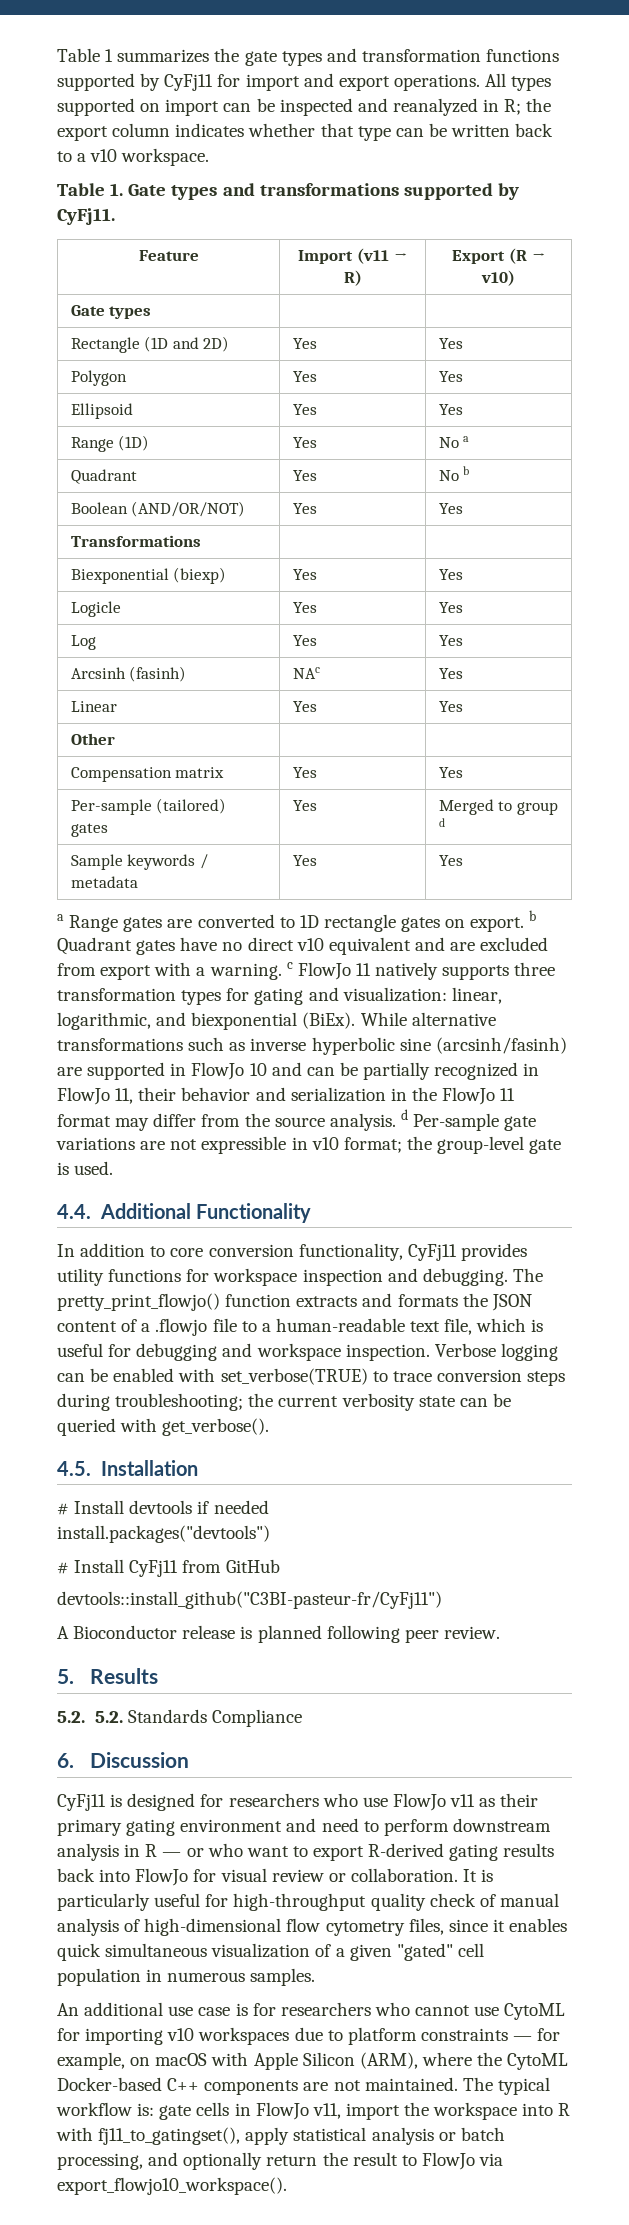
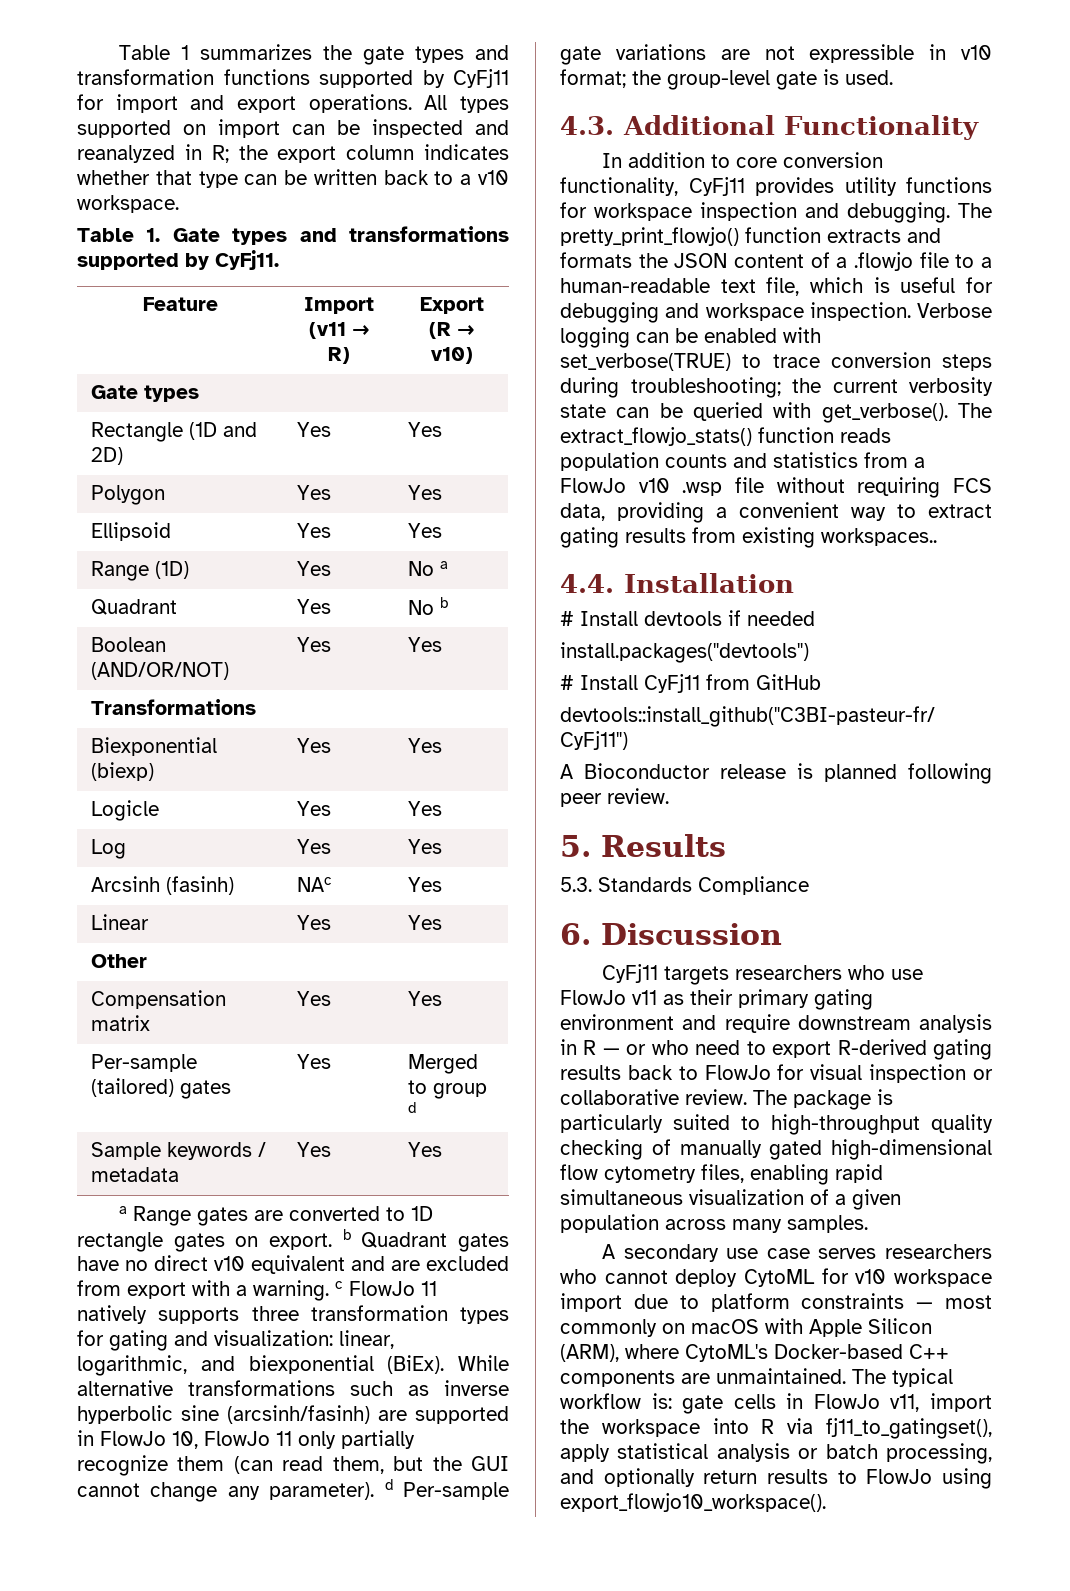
[249,1062,540,1080] [57,1087,516,1105] [57,1113,396,1131] 10 and can be partially recognized in FlowJo 11, their behavior and serialization in the FlowJo 11 format may differ from the source analysis. -> [172,1430,415,1449] [77,1455,509,1476] [77,1482,375,1502] 10, FlowJo 11 only partially recognize them (can read them, but the GUI cannot change any parameter).
[57,1204,91,1219] 4.4. -> [560,116,614,135] 4.3.
[57,1461,91,1476] // 4.5. -> [958,403,992,418] [560,427,891,446] [560,452,925,471] [560,477,992,498] [560,502,992,523] [560,527,937,548] [560,574,614,593] The extract_flowjo_stats() function reads population counts and statistics from a FlowJo v10 .wsp file without requiring FCS data, providing a convenient way to extract gating results from existing workspaces.. // 4.4.
[57,1711,123,1723] 5.2. 5.2. -> [560,877,592,892] 5.3.
[110,1793,224,1811] is designed for -> [664,966,730,985] targets
[321,1818,449,1836] need to perform -> [724,1014,790,1033] require
[246,1846,289,1857] want -> [695,1040,741,1055] need
[99,1869,131,1882] into -> [678,1066,698,1080] to
[271,1868,494,1882] [57,1893,559,1911] [57,1918,568,1936] [57,1943,101,1961] review or collaboration. It is particularly useful for high-throughput quality check of manual analysis of high-dimensional flow cytometry files, since it enables quick -> [869,1064,993,1083] [560,1089,893,1110] [560,1114,993,1135] [560,1139,992,1160] [560,1164,883,1185] inspection or collaborative review. The package is particularly suited to high-throughput quality checking of manually gated high-dimensional flow cytometry files, enabling rapid
[396,1943,484,1961] [57,1968,316,1986] [57,2002,276,2016] "gated" cell population in numerous samples. // An additional use case is for -> [560,1214,868,1233] [602,1244,877,1262] population across many samples. // A secondary use case serves
[474,2006,500,2016] use -> [675,1269,738,1287] deploy
[85,2027,290,2045] importing v10 workspaces -> [855,1269,992,1287] [560,1293,622,1312] v10 workspace import
[537,2028,561,2041] [57,2052,125,2070] for example, -> [945,1295,992,1309] [560,1319,657,1337] most commonly
[477,2052,569,2070] the CytoML -> [685,1344,768,1362] CytoML's
[333,2077,458,2091] not maintained. -> [716,1368,846,1384] unmaintained.
[56,2127,93,2141] with -> [787,1418,814,1434] via
[322,2152,504,2170] the result to FlowJo via -> [767,1468,992,1489] results to FlowJo using

